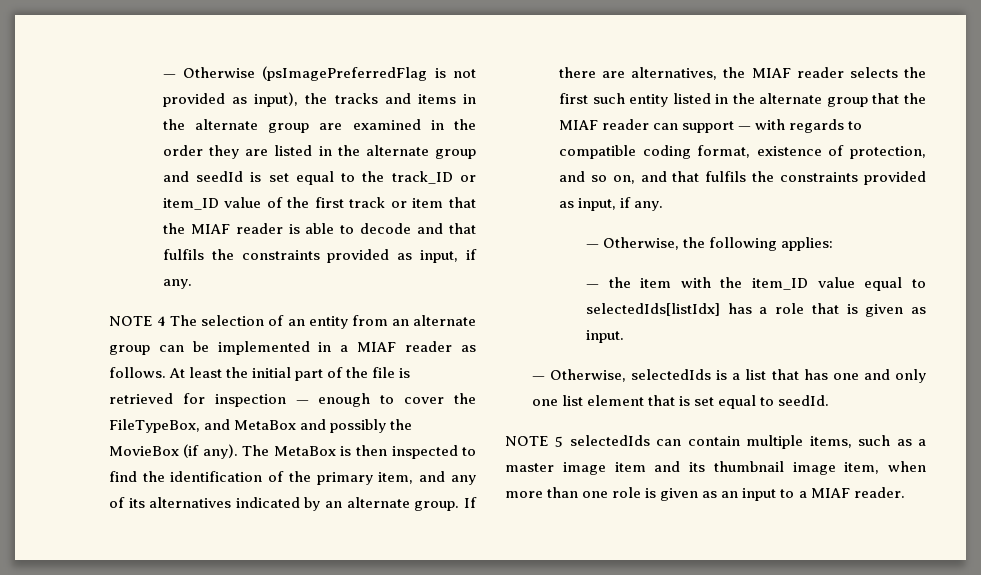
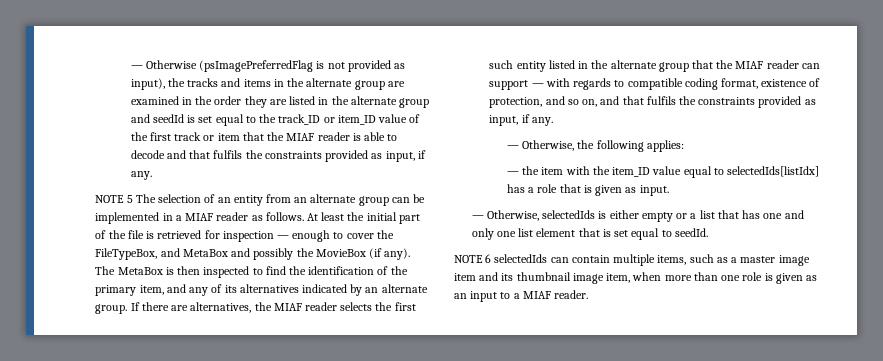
[157,316,167,326] 4 -> [126,195,133,203] 5
(728, 375) none -> [609,210,688,222] either empty or
[555,436,564,447] 5 -> [485,254,492,263] 6

